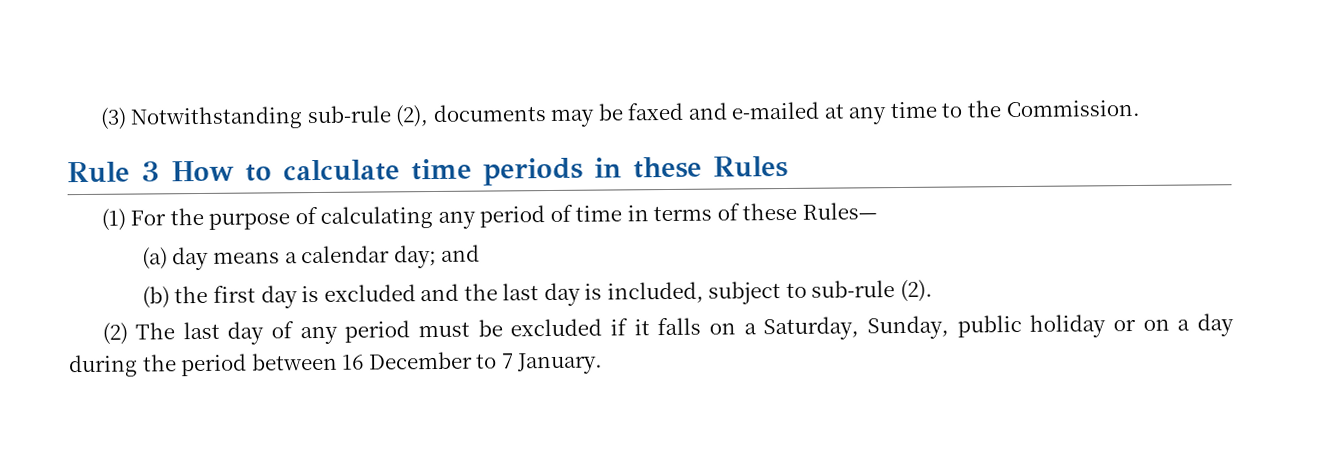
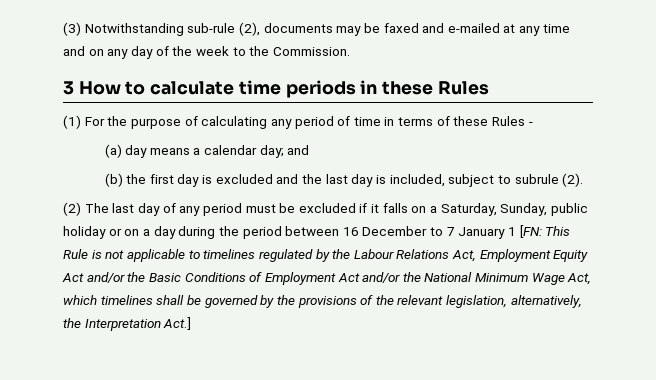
(937, 110) none -> [63,46,229,59] and on any day of the week
[67,161,130,184] Rule -> (350, 51) none
[801,202,877,220] Rules— -> [492,116,533,126] Rules -
[811,280,896,298] sub-rule -> [514,174,559,184] subrule
[516,352,604,375] January. -> [458,225,571,239] [63,249,589,262] [62,272,592,285] [63,295,582,308] [63,317,192,331] January 1 [FN: This Rule is not applicable to timelines regulated by the Labour Relations Act, Employment Equity Act and/or the Basic Conditions of Employment Act and/or the National Minimum Wage Act, which timelines shall be governed by the provisions of the relevant legislation, alternatively, the Interpretation Act.]

